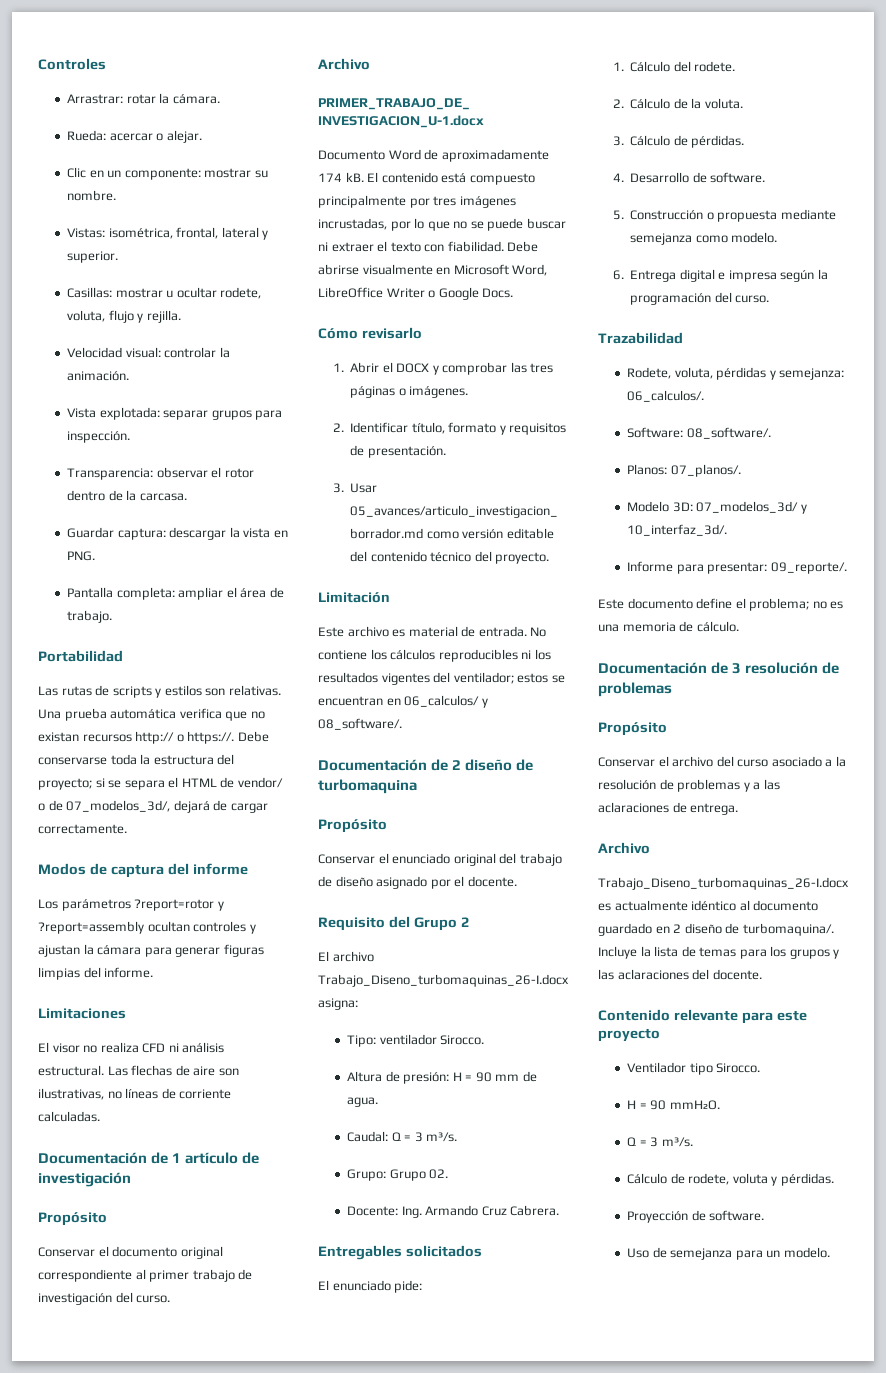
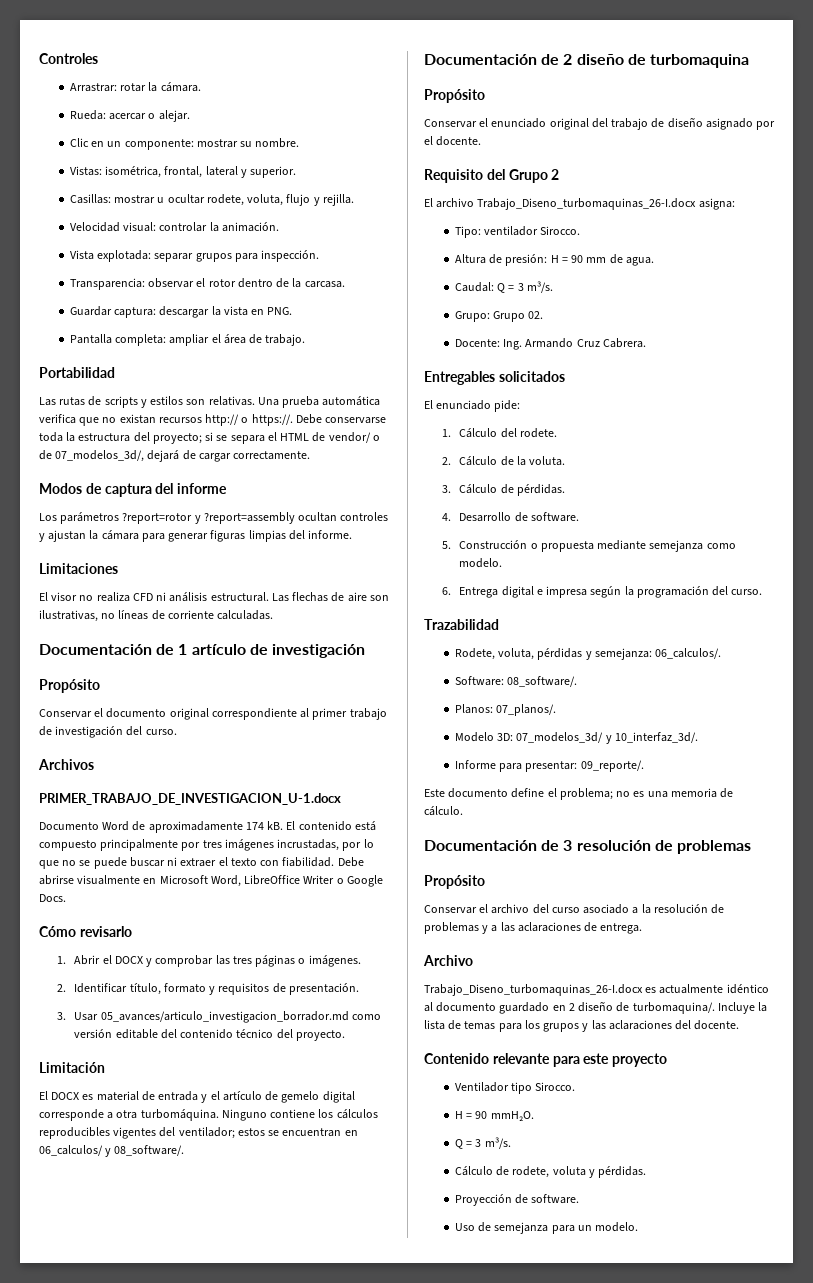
[318,58,370,70] Archivo -> [38,759,94,770] Archivos
[318,626,389,637] Este archivo -> [39,1091,80,1100] El DOCX
[478,626,547,637] entrada. No -> [158,1091,355,1103] [39,1109,267,1121] entrada y el artículo de gemelo digital corresponde a otra turbomáquina. Ninguno
[521,649,551,660] [318,672,378,683] ni los resultados -> (110, 1133) none

